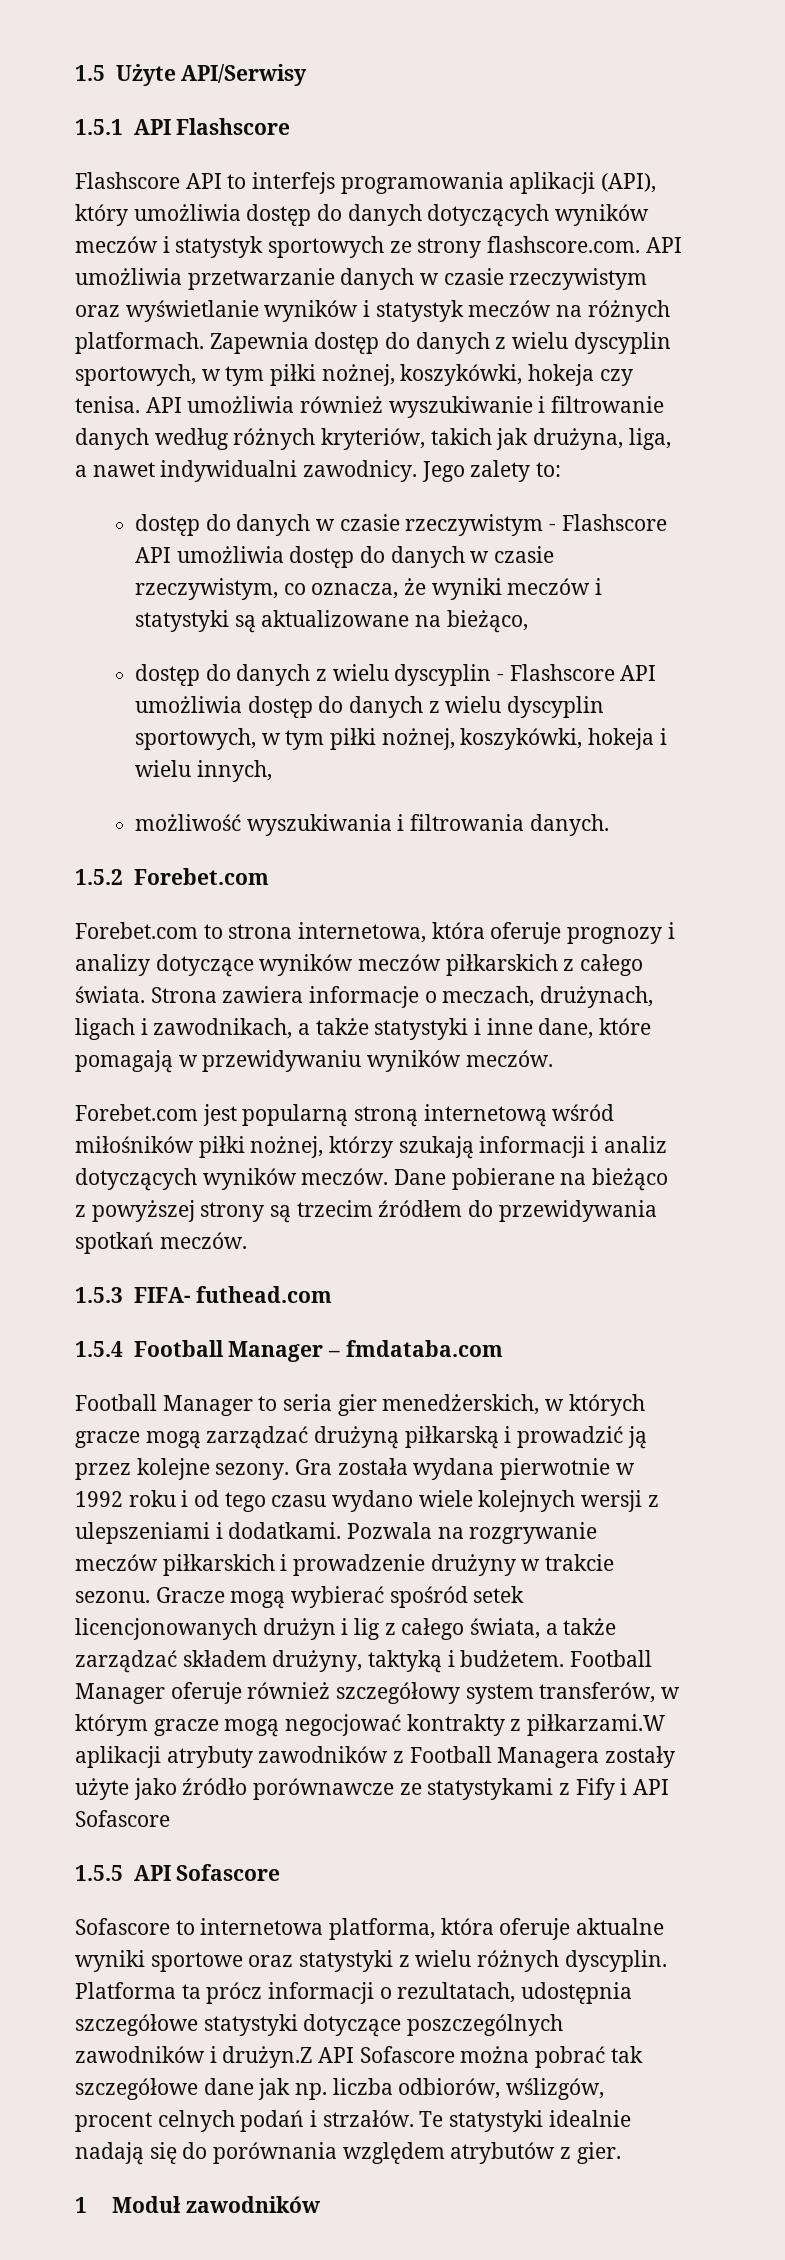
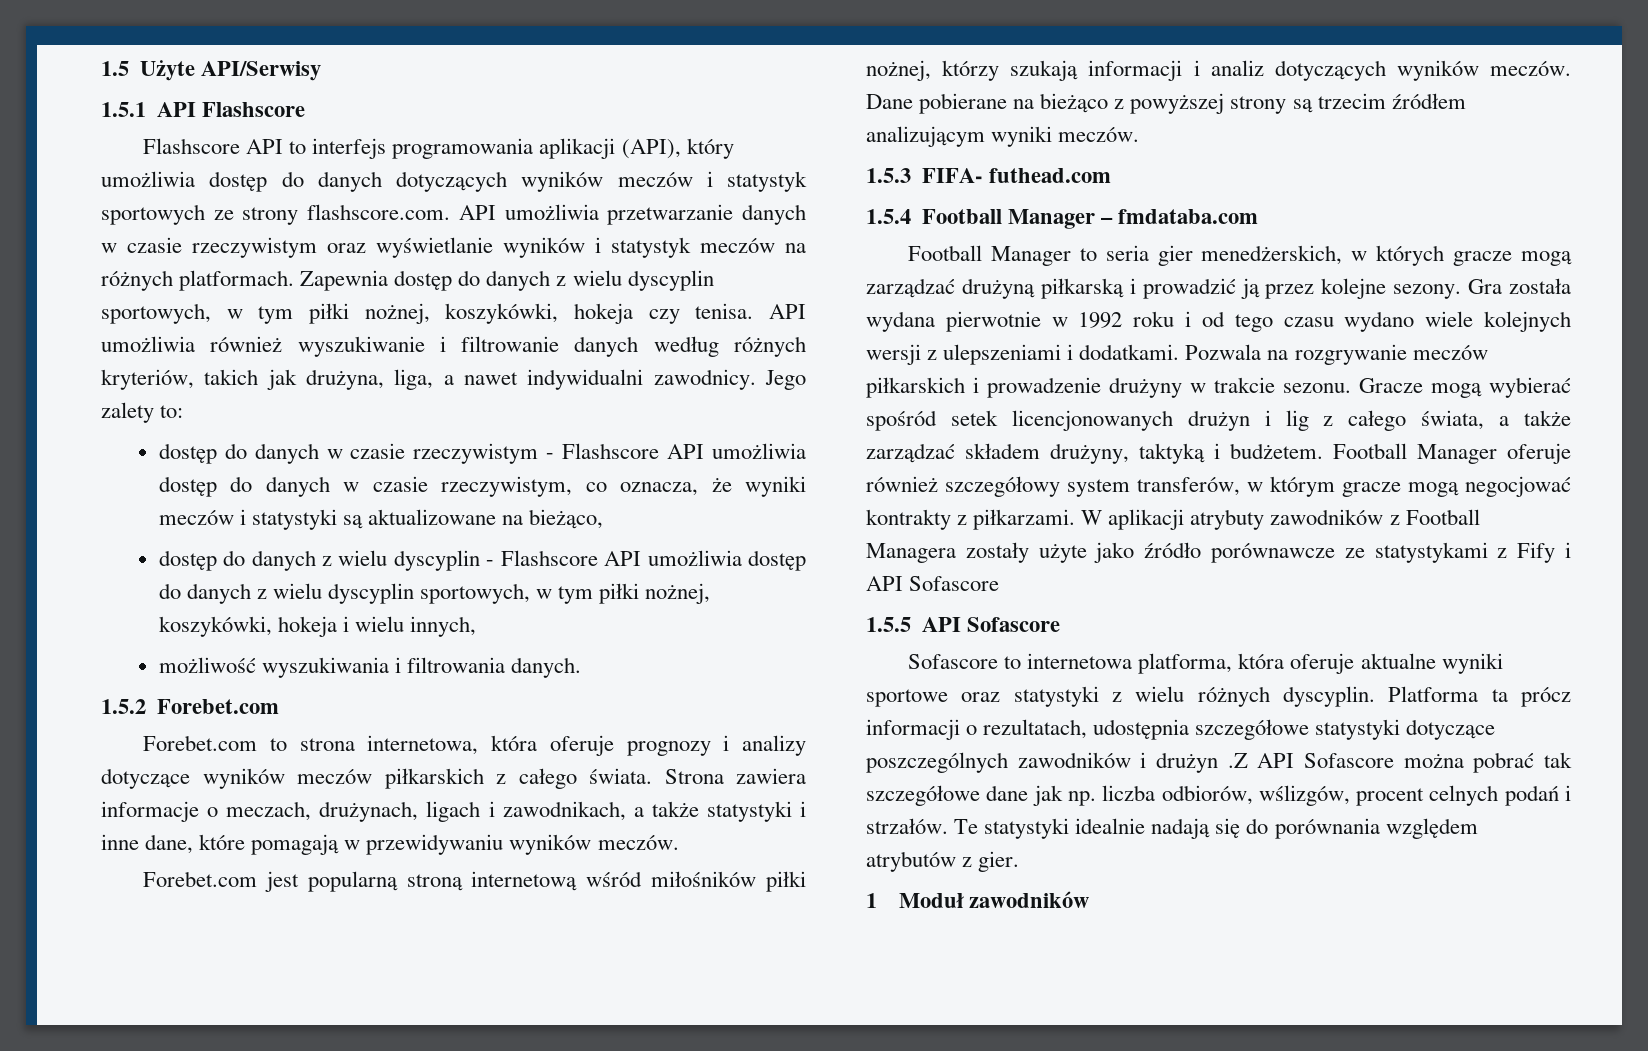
[468,1200,657,1222] [75,1232,154,1254] do przewidywania spotkań -> [866,126,1053,147] analizującym wyniki
[527,1714,666,1736] piłkarzami.W -> [973,509,1103,530] piłkarzami. W
[222,2046,313,2068] drużyn.Z -> [1156,752,1248,773] drużyn .Z

